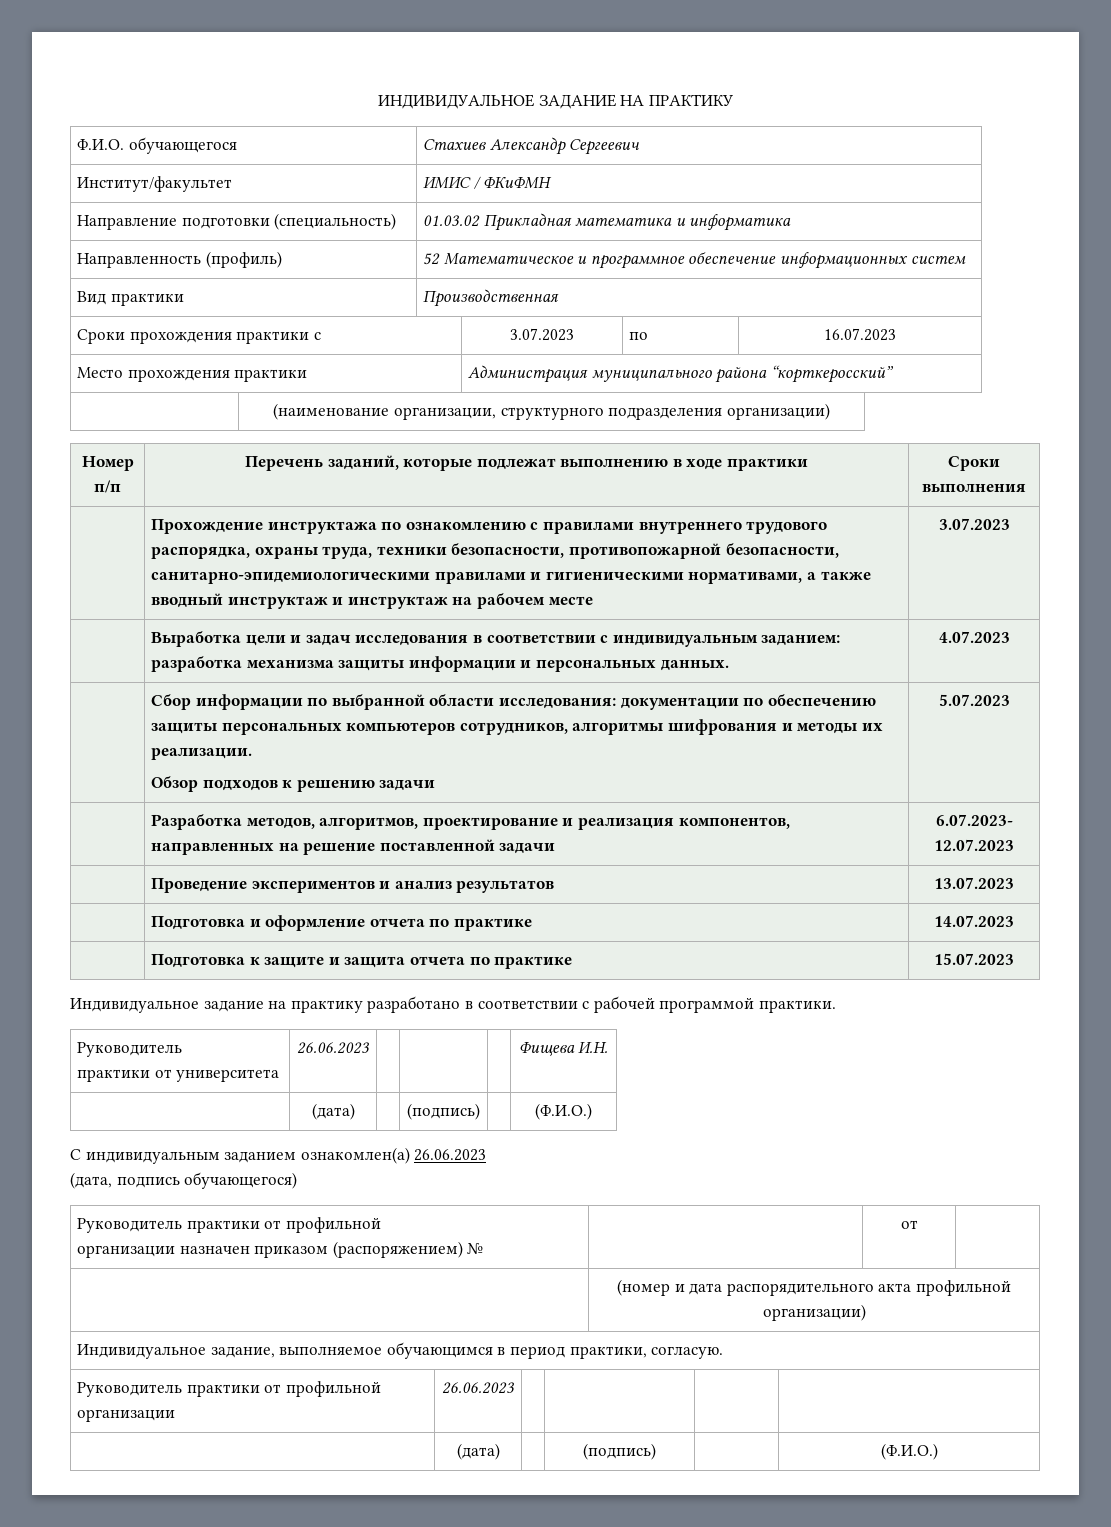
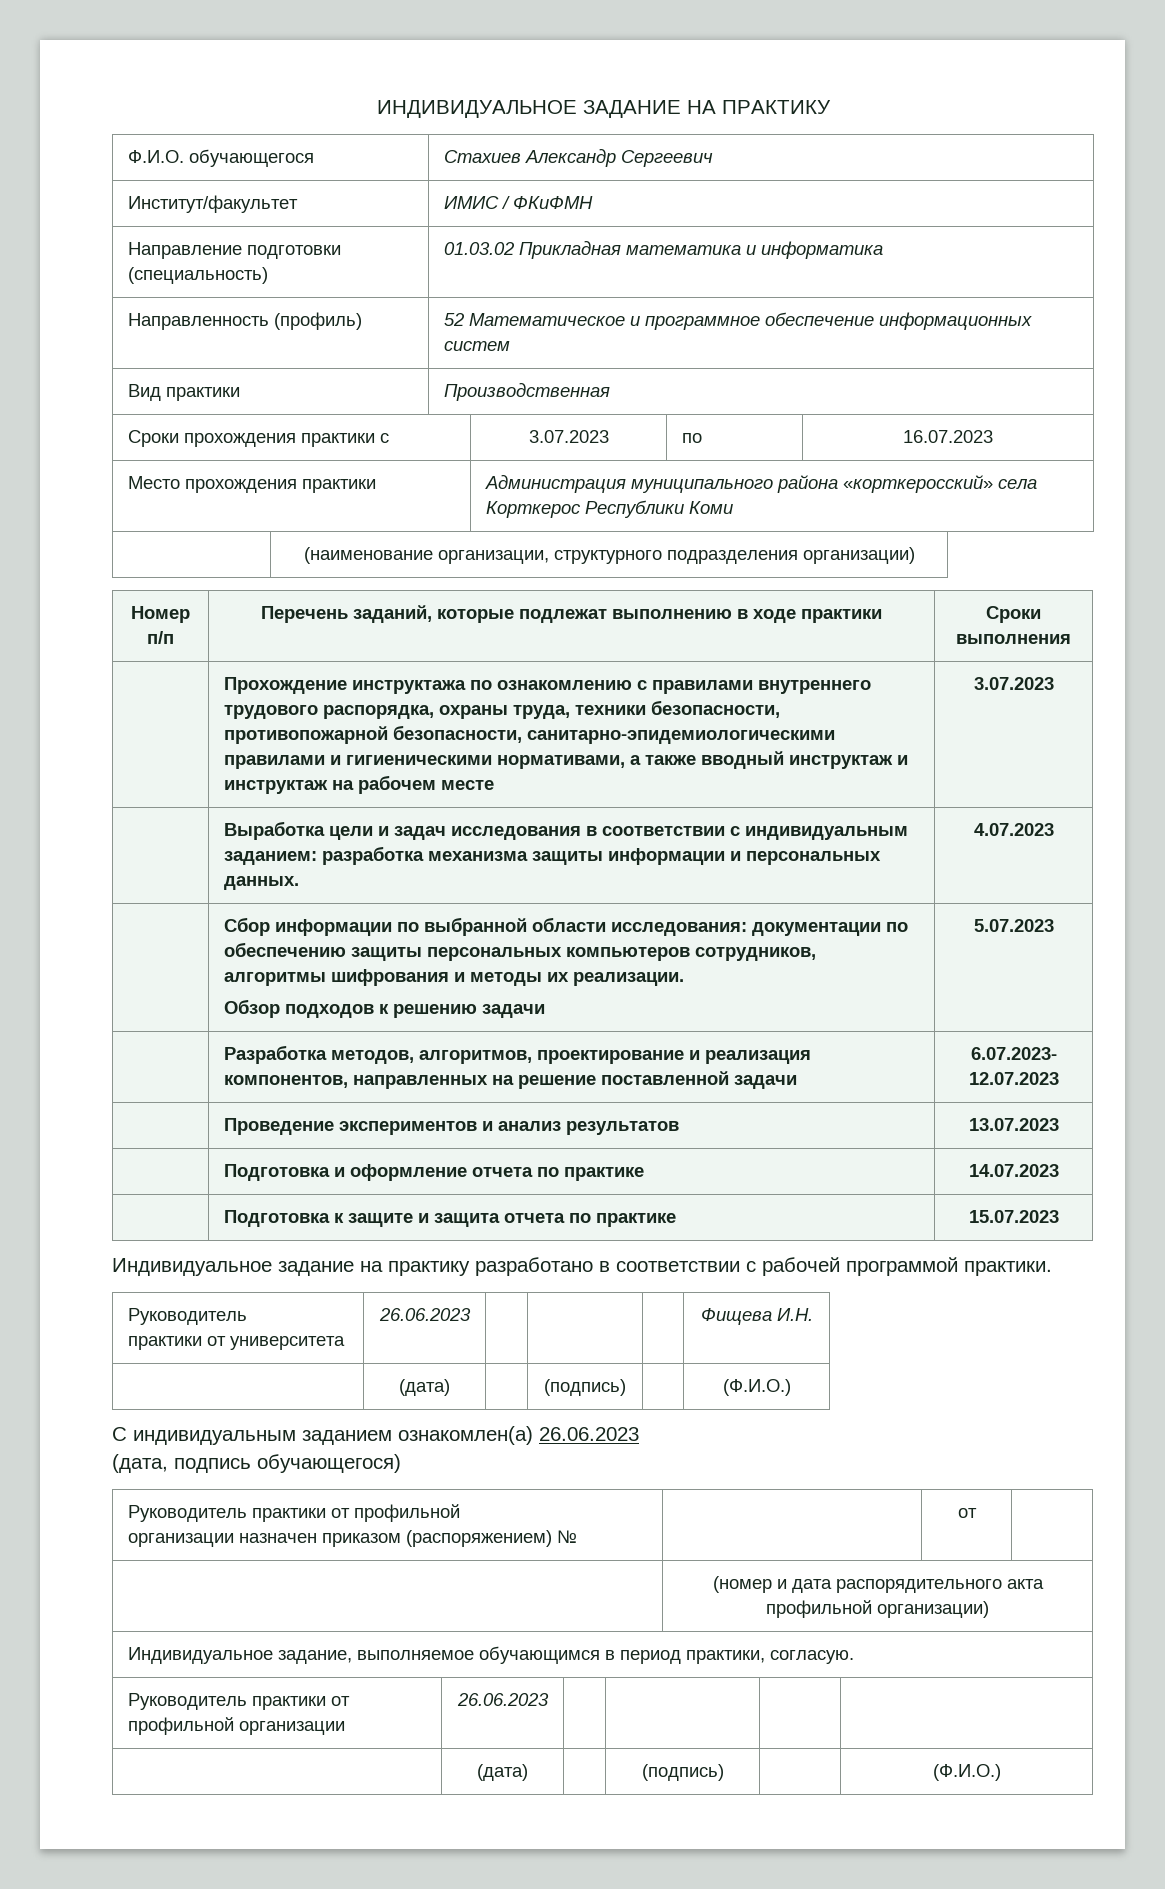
[770,365,894,383] “корткеросский” -> [842,475,1037,493] [485,500,733,518] «корткеросский» села Корткерос Республики Коми

